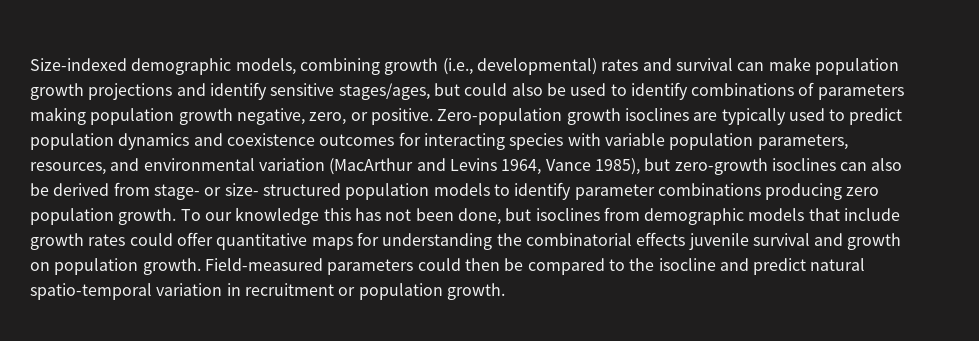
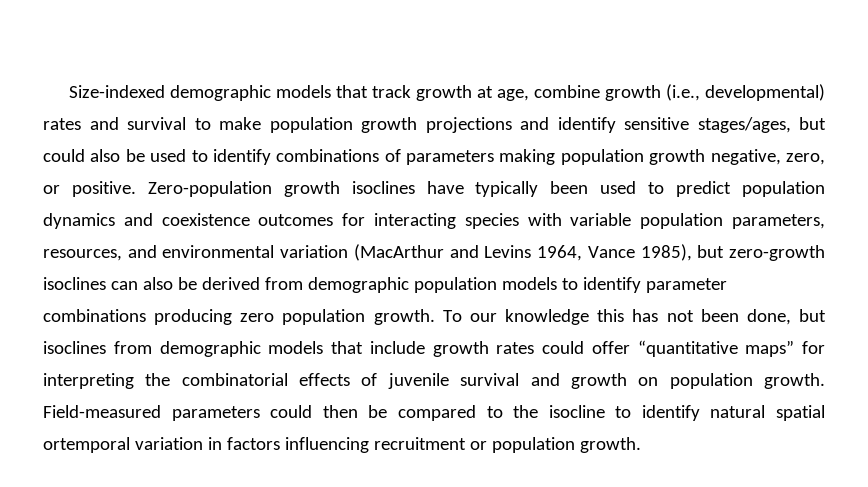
[235,58,380,75] models, combining -> [275,85,600,101] models that track growth at age, combine
[737,62,765,71] can -> [194,118,211,130] to
[693,108,786,125] are typically -> [426,181,589,197] have typically been
[153,183,341,200] stage- or size- structured -> [307,277,409,293] demographic
[216,232,493,250] quantitative maps for understanding -> [637,340,825,357] [43,373,134,389] “quantitative maps” for interpreting
(686, 239) none -> [361,373,378,386] of
[719,258,866,275] [30,283,241,300] and predict natural spatio-temporal variation in -> [615,405,825,421] [43,437,369,453] to identify natural spatial ortemporal variation in factors influencing

